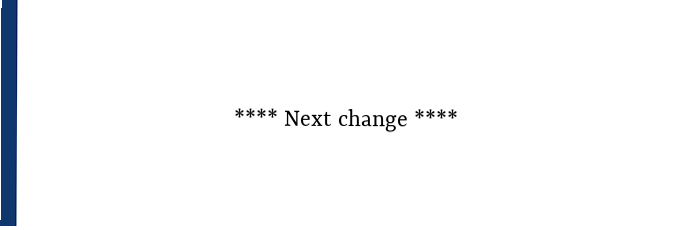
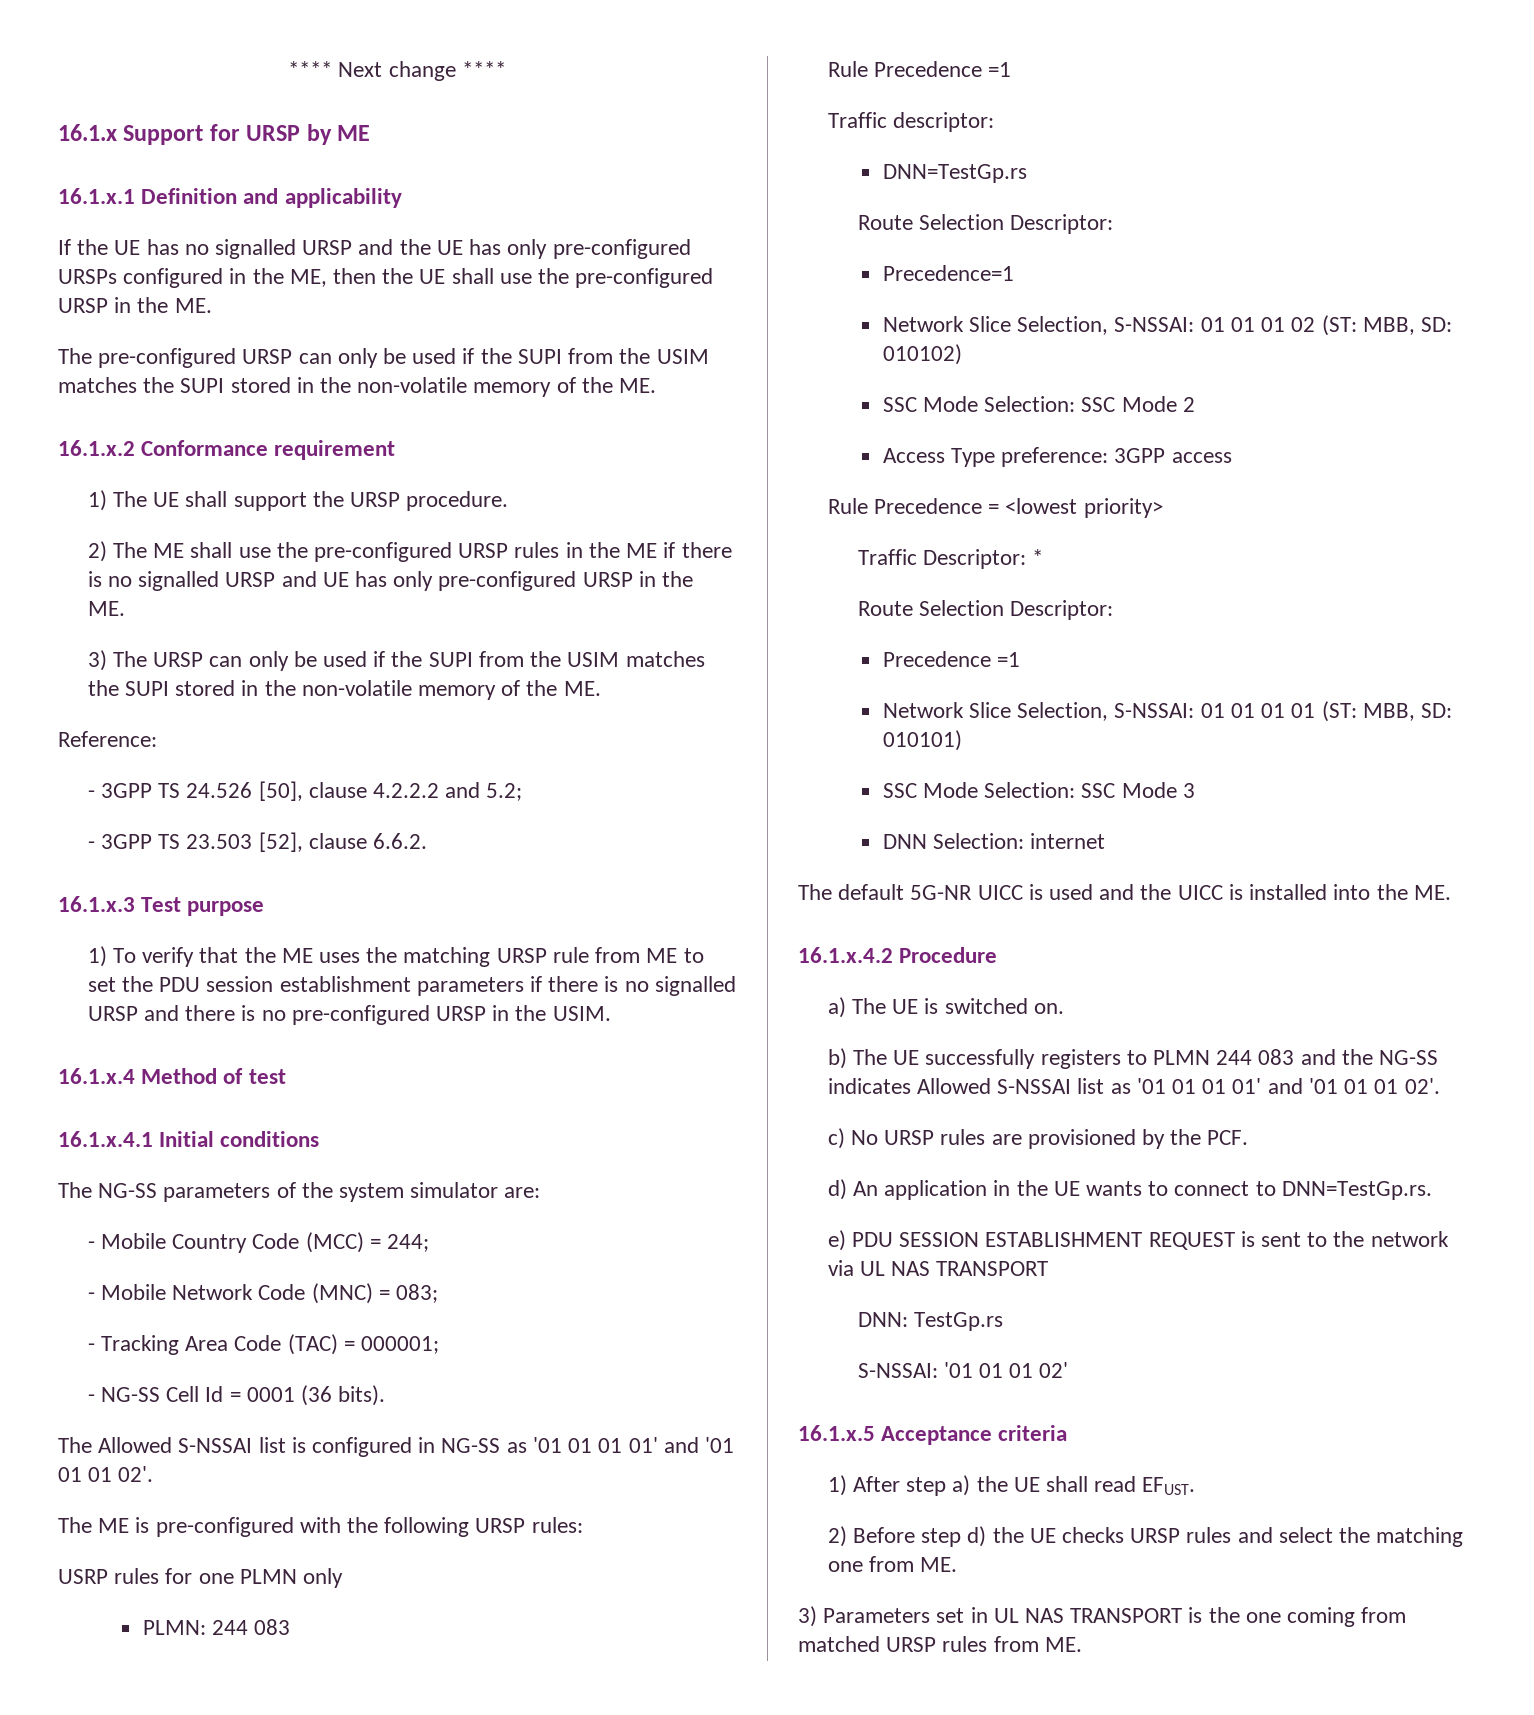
(460, 118) none -> [58,124,371,145] [58,188,402,208] [58,239,691,259] [58,268,714,288] [58,297,212,313] [58,348,709,368] [58,377,657,397] [58,440,396,460] [87,490,509,511] [87,541,732,562] [87,571,694,591] [87,601,125,616] [87,650,705,671] [87,680,601,700] [58,731,157,747] [87,781,523,801] [87,832,428,852] [58,896,265,916] [87,946,704,967] [87,976,736,996] [87,1005,611,1025] [58,1068,286,1084] [58,1131,320,1147] [58,1182,541,1202] [87,1232,430,1253] [87,1283,439,1304] [87,1334,440,1355] [87,1385,386,1406] [58,1437,734,1457] [58,1466,154,1482] [58,1517,583,1537] [58,1568,344,1588] [142,1619,291,1635] [827,61,1012,77] [827,112,994,132] [882,164,1027,183] [857,214,1113,234] [882,265,1014,281] [882,315,1452,336] [882,344,962,365] [882,396,1195,412] [882,447,1232,467] [827,498,1163,518] [857,549,1043,569] [857,600,1113,620] [882,651,1021,667] [882,701,1452,722] [882,730,962,751] [882,782,1195,798] [882,833,1106,849] [798,884,1451,900] [798,947,998,963] [827,997,1064,1018] [827,1048,1439,1069] [827,1078,1440,1094] [827,1128,1249,1149] [827,1179,1432,1200] [827,1230,1449,1251] [827,1260,1049,1276] [857,1312,1003,1331] [857,1362,1069,1378] [798,1425,1068,1445] [827,1475,1196,1496] [827,1526,1464,1547] [827,1556,958,1572] [798,1606,1407,1627] [798,1636,1082,1652] // 16.1.x Support for URSP by ME // 16.1.x.1 Definition and applicability // If the UE has no signalled URSP and the UE has only pre-configured URSPs configured in the ME, then the UE shall use the pre-configured URSP in the ME. // The pre-configured URSP can only be used if the SUPI from the USIM matches the SUPI stored in the non-volatile memory of the ME. // 16.1.x.2 Conformance requirement // 1) The UE shall support the URSP procedure. // 2) The ME shall use the pre-configured URSP rules in the ME if there is no signalled URSP and UE has only pre-configured URSP in the ME. // 3) The URSP can only be used if the SUPI from the USIM matches the SUPI stored in the non-volatile memory of the ME. // Reference: // - 3GPP TS 24.526 [50], clause 4.2.2.2 and 5.2; // - 3GPP TS 23.503 [52], clause 6.6.2. // 16.1.x.3 Test purpose // 1) To verify that the ME uses the matching URSP rule from ME to set the PDU session establishment parameters if there is no signalled URSP and there is no pre-configured URSP in the USIM. // 16.1.x.4 Method of test // 16.1.x.4.1 Initial conditions // The NG-SS parameters of the system simulator are: // - Mobile Country Code (MCC) = 244; // - Mobile Network Code (MNC) = 083; // - Tracking Area Code (TAC) = 000001; // - NG-SS Cell Id = 0001 (36 bits). // The Allowed S-NSSAI list is configured in NG-SS as '01 01 01 01' and '01 01 01 02'. // The ME is pre-configured with the following URSP rules: // USRP rules for one PLMN only // PLMN: 244 083 // Rule Precedence =1 // Traffic descriptor: // DNN=TestGp.rs // Route Selection Descriptor: // Precedence=1 // Network Slice Selection, S-NSSAI: 01 01 01 02 (ST: MBB, SD: 010102) // SSC Mode Selection: SSC Mode 2 // Access Type preference: 3GPP access // Rule Precedence = <lowest priority> // Traffic Descriptor: * // Route Selection Descriptor: // Precedence =1 // Network Slice Selection, S-NSSAI: 01 01 01 01 (ST: MBB, SD: 010101) // SSC Mode Selection: SSC Mode 3 // DNN Selection: internet // The default 5G-NR UICC is used and the UICC is installed into the ME. // 16.1.x.4.2 Procedure // a) The UE is switched on. // b) The UE successfully registers to PLMN 244 083 and the NG-SS indicates Allowed S-NSSAI list as '01 01 01 01' and '01 01 01 02'. // c) No URSP rules are provisioned by the PCF. // d) An application in the UE wants to connect to DNN=TestGp.rs. // e) PDU SESSION ESTABLISHMENT REQUEST is sent to the network via UL NAS TRANSPORT // DNN: TestGp.rs // S-NSSAI: '01 01 01 02' // 16.1.x.5 Acceptance criteria // 1) After step a) the UE shall read EFUST. // 2) Before step d) the UE checks URSP rules and select the matching one from ME. // 3) Parameters set in UL NAS TRANSPORT is the one coming from matched URSP rules from ME.

